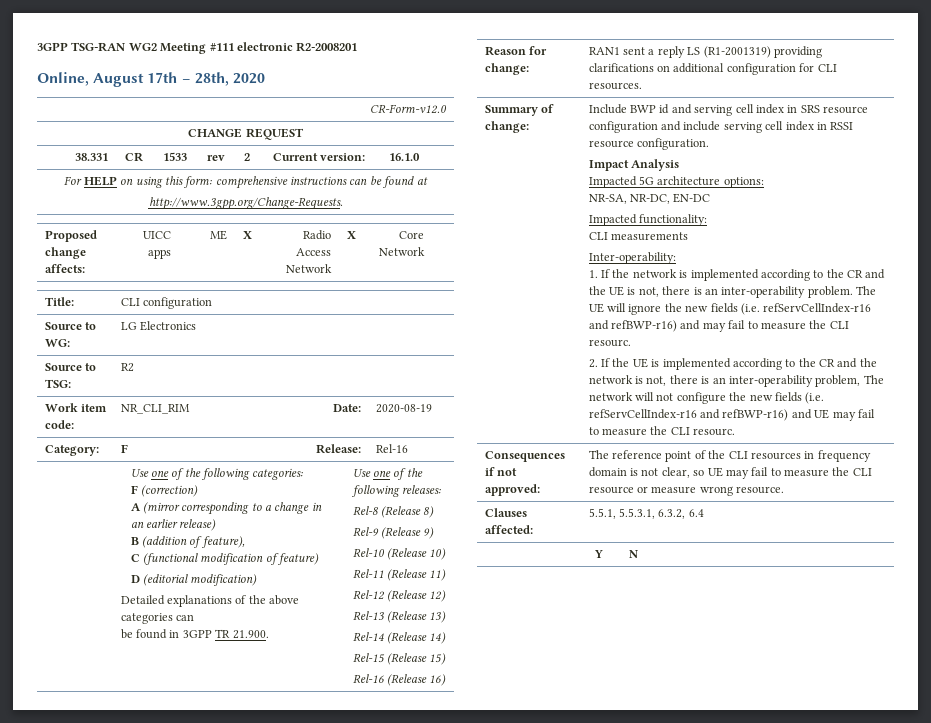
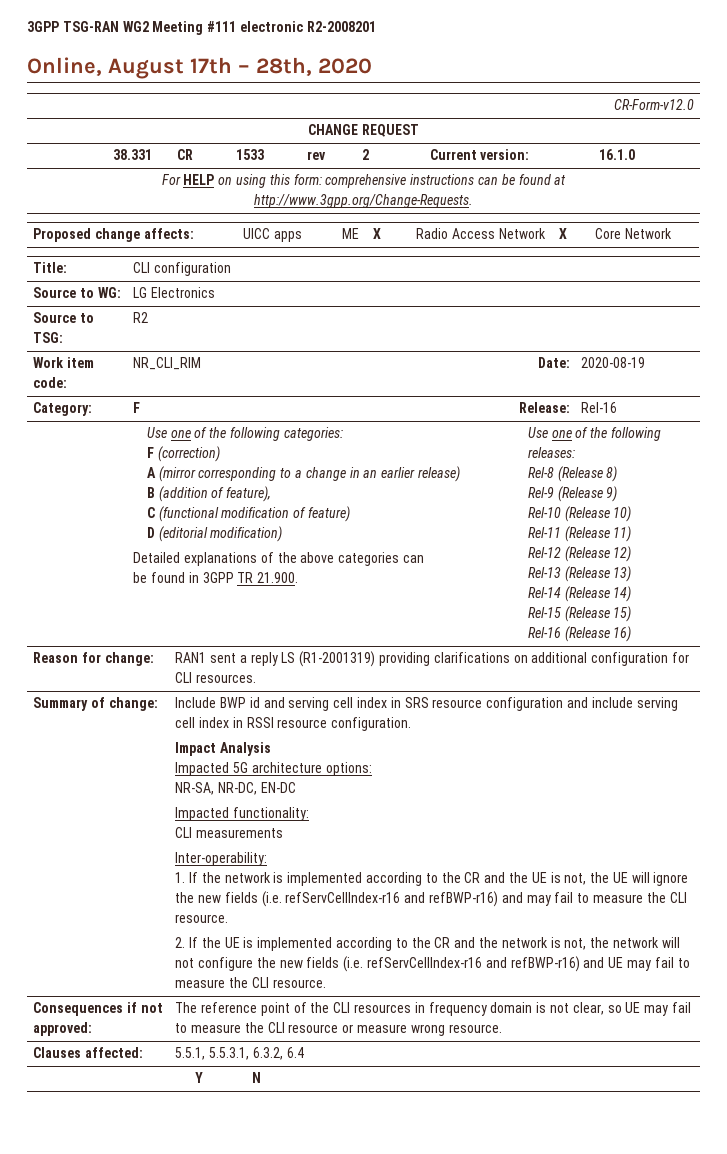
[662,286,877,298] there is an inter-operability problem. The -> [590,872,610,883] the
[588,339,631,347] resourc. -> [175,914,229,923] resource.
[669,375,884,387] there is an inter-operability problem, The -> [590,937,610,948] the
[693,428,736,436] resourc. -> [272,979,326,988] resource.

